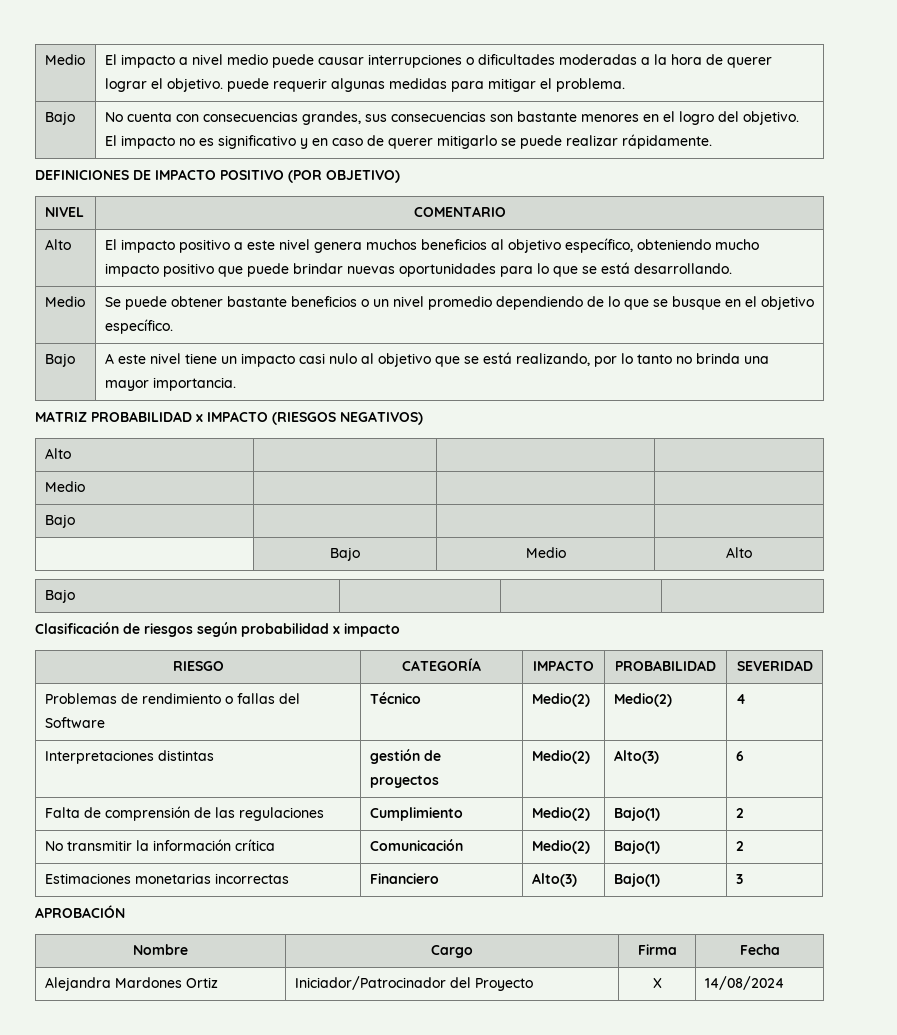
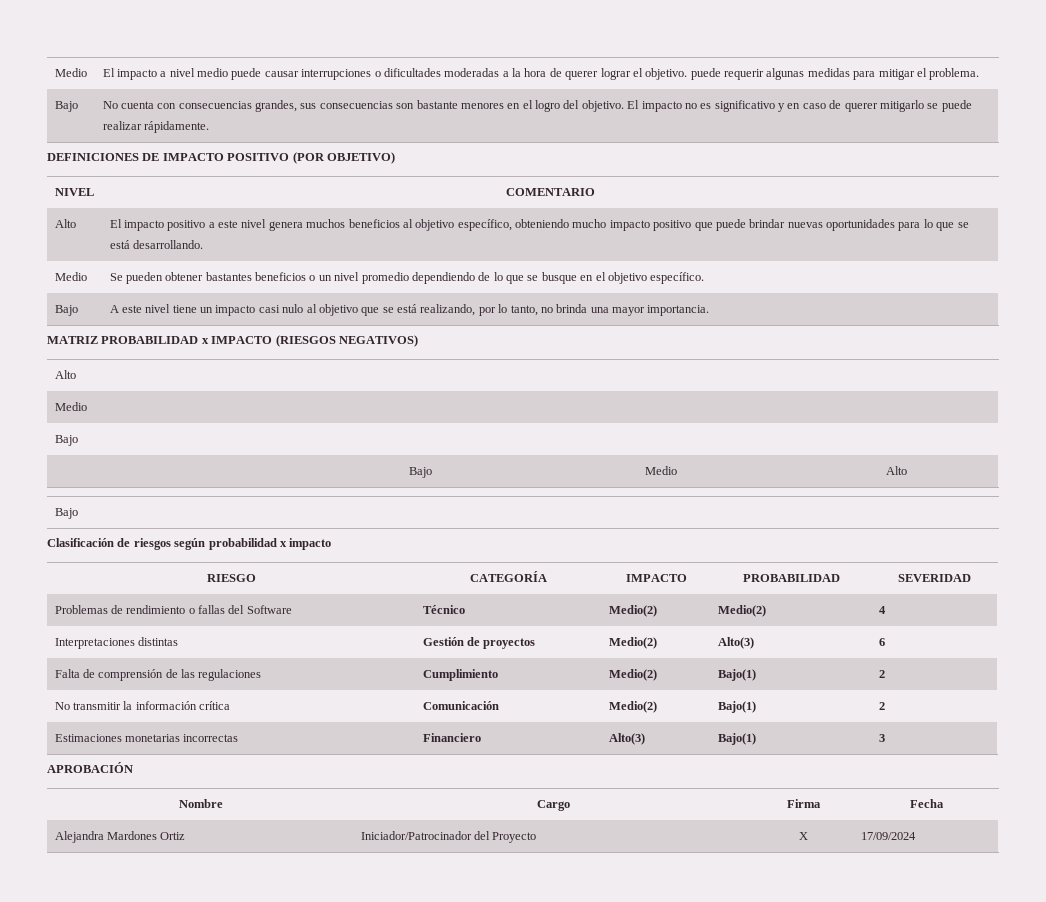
[124,296,287,310] puede obtener bastante -> [125,272,252,284] pueden obtener bastantes
[636,354,672,364] tanto -> [510,305,538,316] tanto,
[369,749,420,764] gestión -> [422,637,464,646] Gestión
[704,976,784,990] 14/08/2024 -> [860,832,916,840] 17/09/2024

